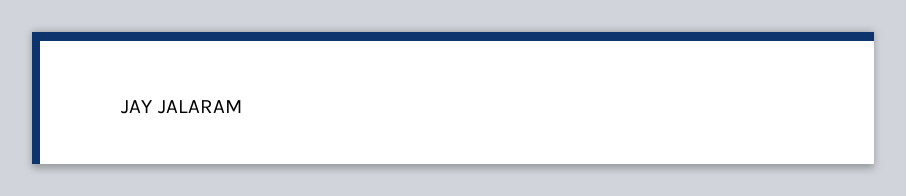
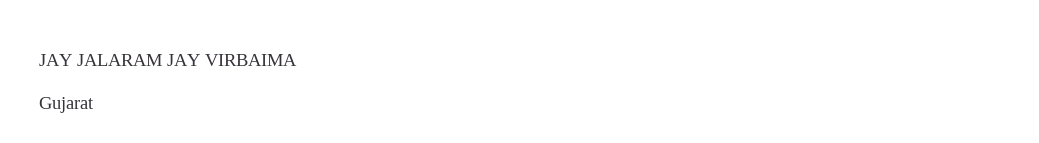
(242, 107) none -> [167,54,297,66] [39,97,94,113] JAY VIRBAIMA // Gujarat

